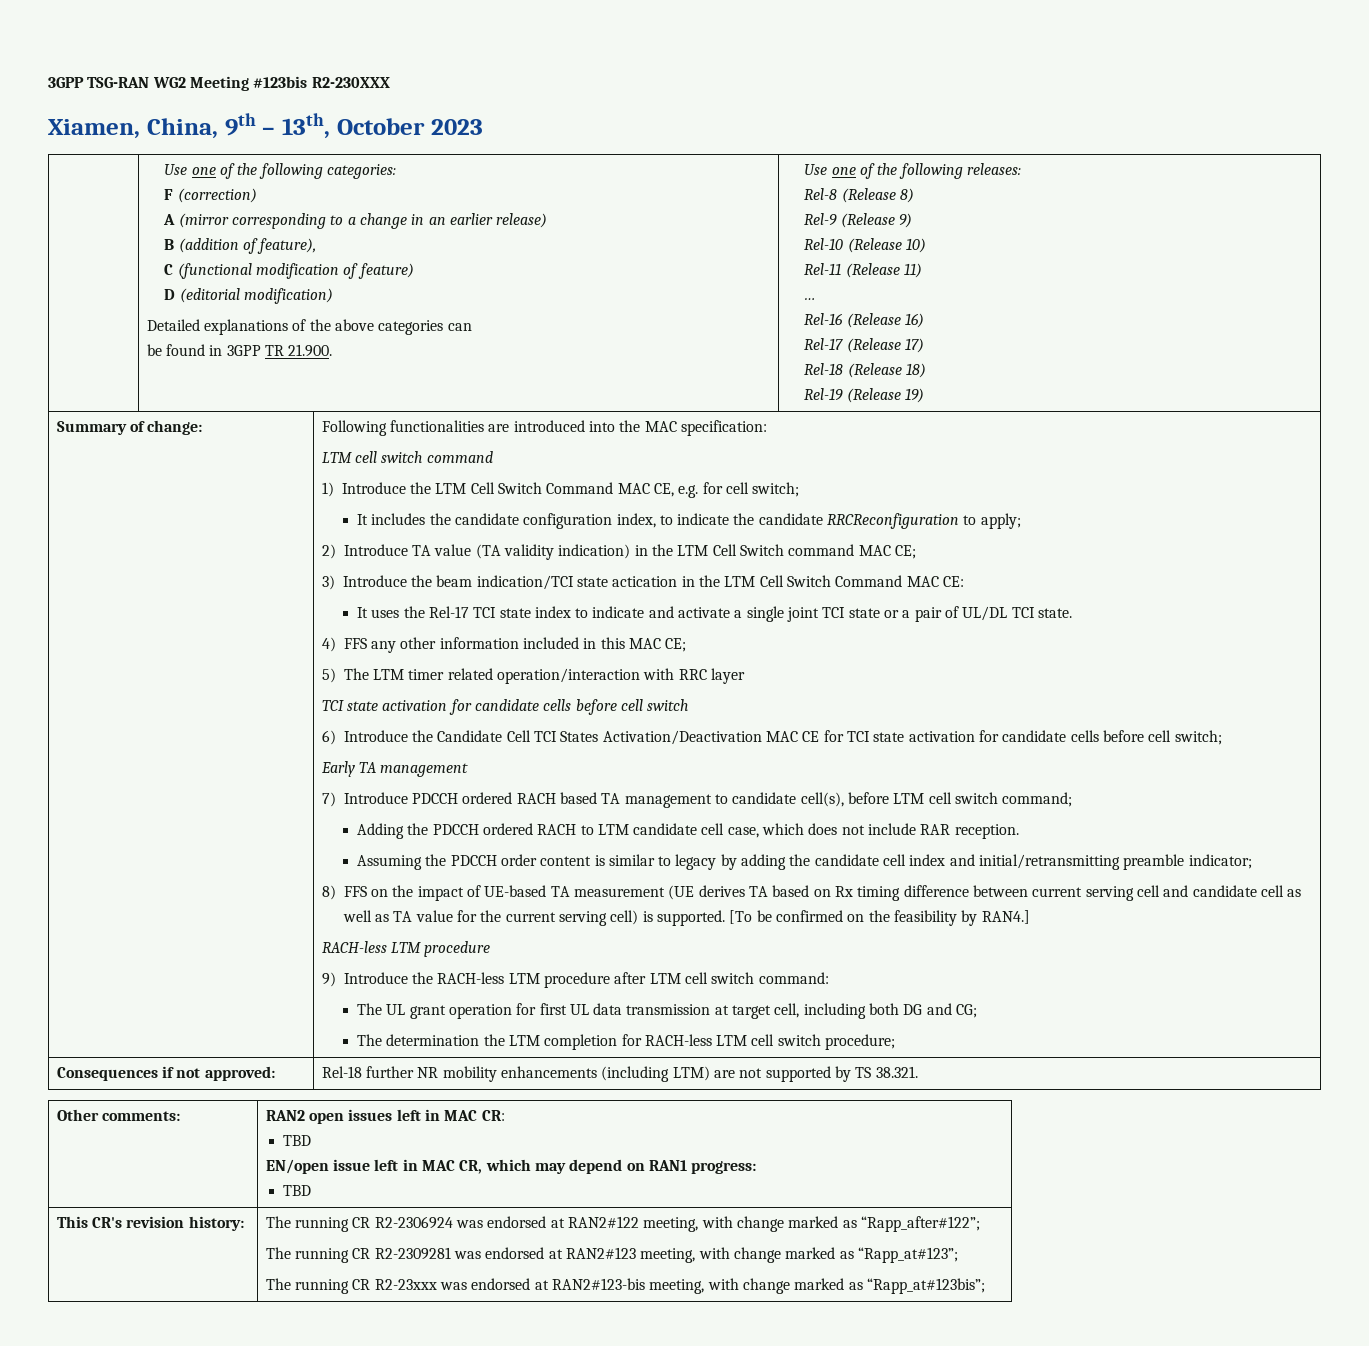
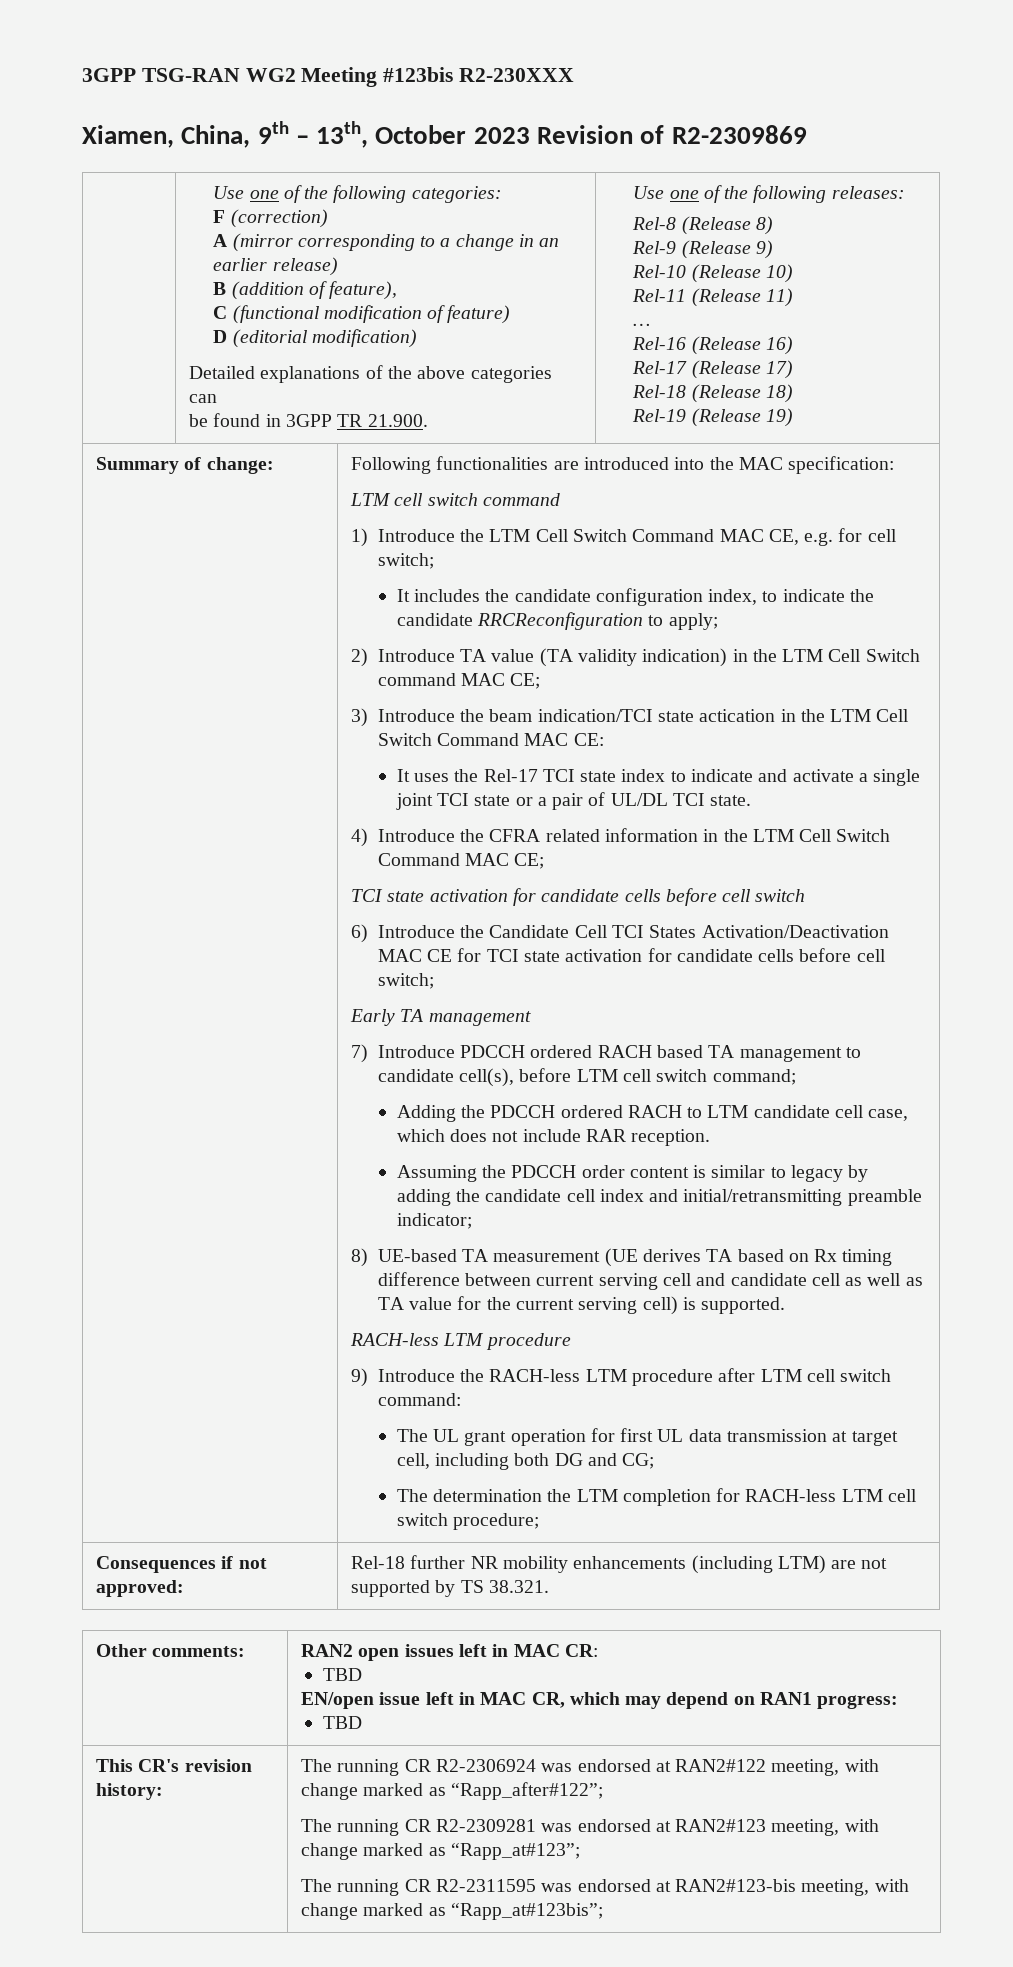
(483, 127) none -> [537,125,807,144] Revision of R2-2309869
[343,637,687,653] [321,668,746,684] FFS any other information included in this MAC CE; // 5) The LTM timer related operation/interaction with RRC layer -> [377,828,891,842] [377,853,545,869] Introduce the CFRA related information in the LTM Cell Switch Command MAC CE;
[343,885,482,901] FFS on the impact of -> (369, 1257) none
[729,910,1030,926] [To be confirmed on the feasibility by RAN4.] -> (786, 1305) none
[374,1279,437,1290] R2-23xxx -> [435,1879,536,1892] R2-2311595

